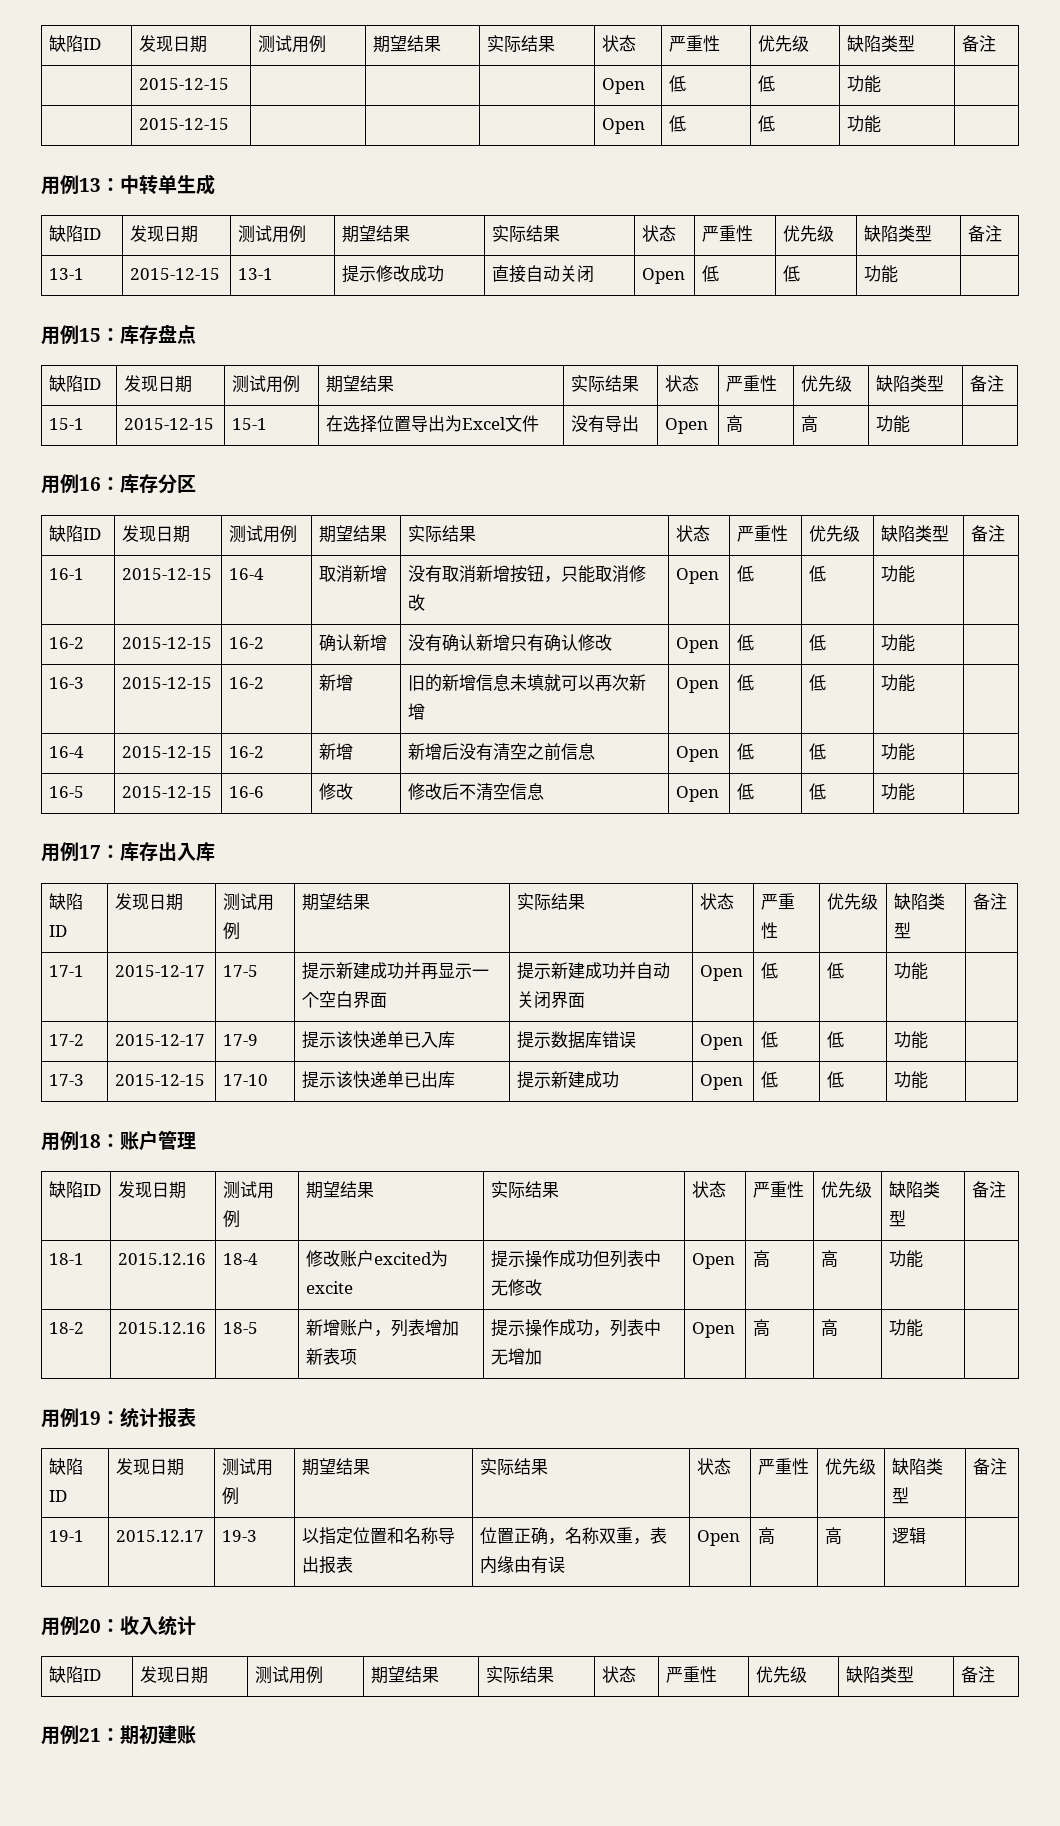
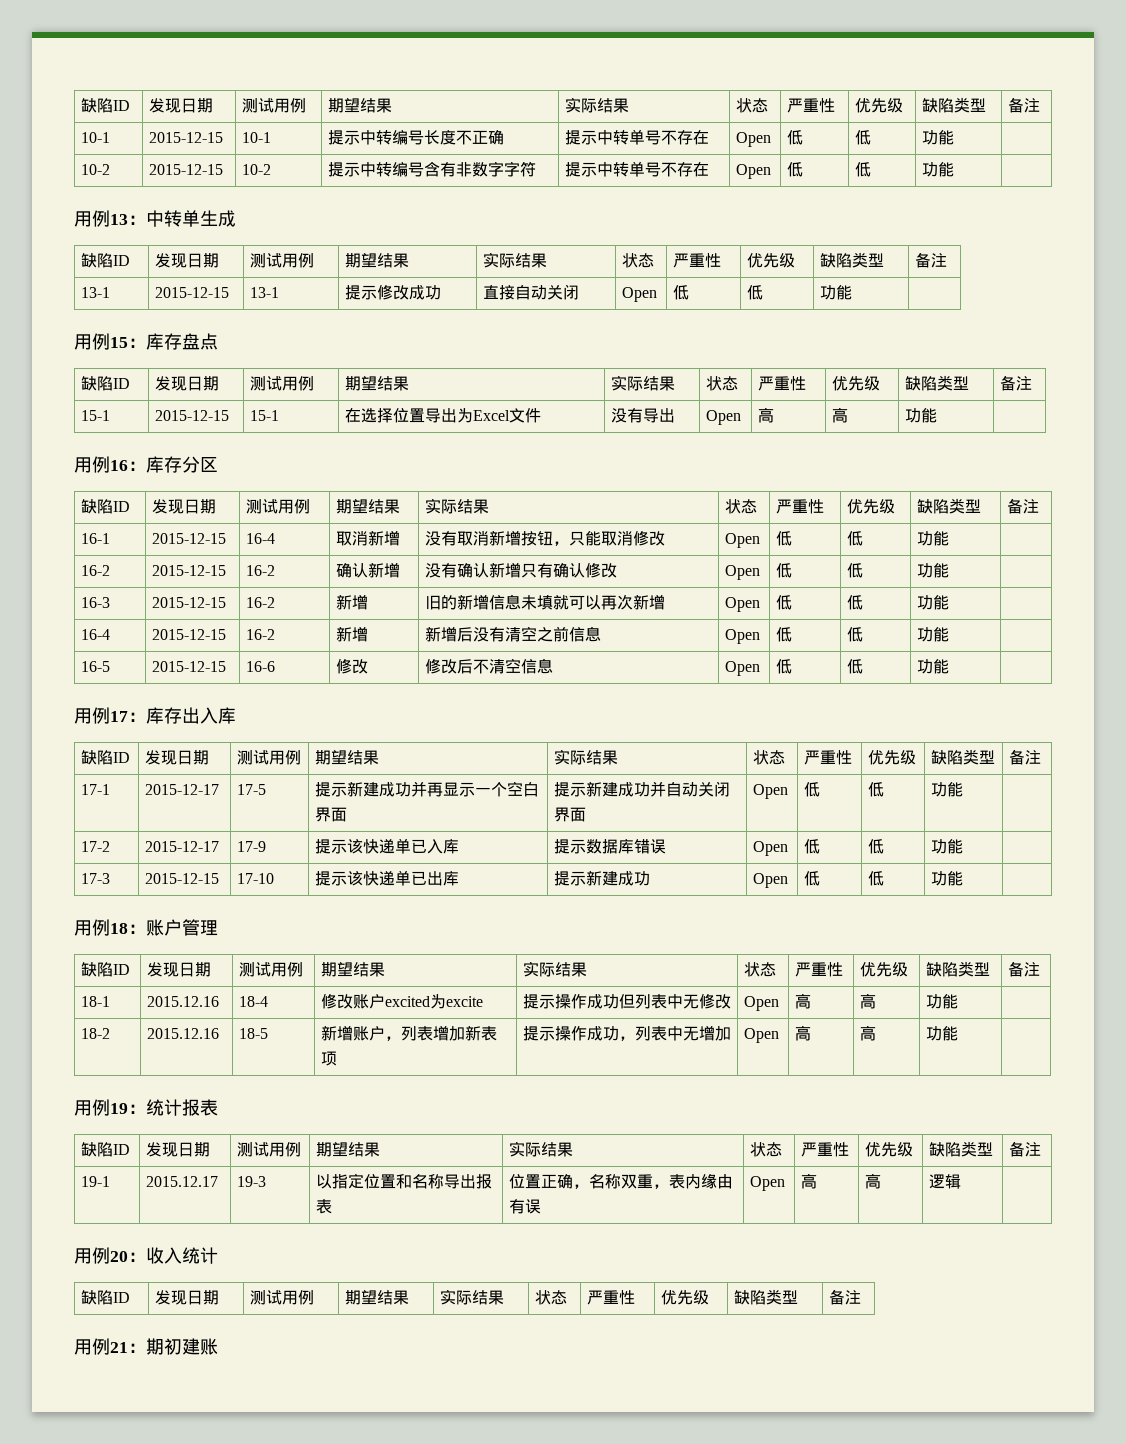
[139,78,230,90] [602,78,646,94] [669,75,687,92] [758,75,776,92] [847,75,882,93] [139,118,230,130] | 2015-12-15 | | | | Open | 低 | 低 | 功能 | // | 2015-12-15 | | | -> [80,132,110,143] [148,132,223,143] [241,132,271,143] [327,130,504,145] [564,129,709,145] [735,132,771,147] [786,130,803,145] [854,130,871,145] [921,130,954,145] [80,164,110,175] [148,164,223,175] [241,164,271,175] [327,161,536,177] [564,161,709,177] 10-1 | 2015-12-15 | 10-1 | 提示中转编号长度不正确 | 提示中转单号不存在 | Open | 低 | 低 | 功能 | // 10-2 | 2015-12-15 | 10-2 | 提示中转编号含有非数字字符 | 提示中转单号不存在

